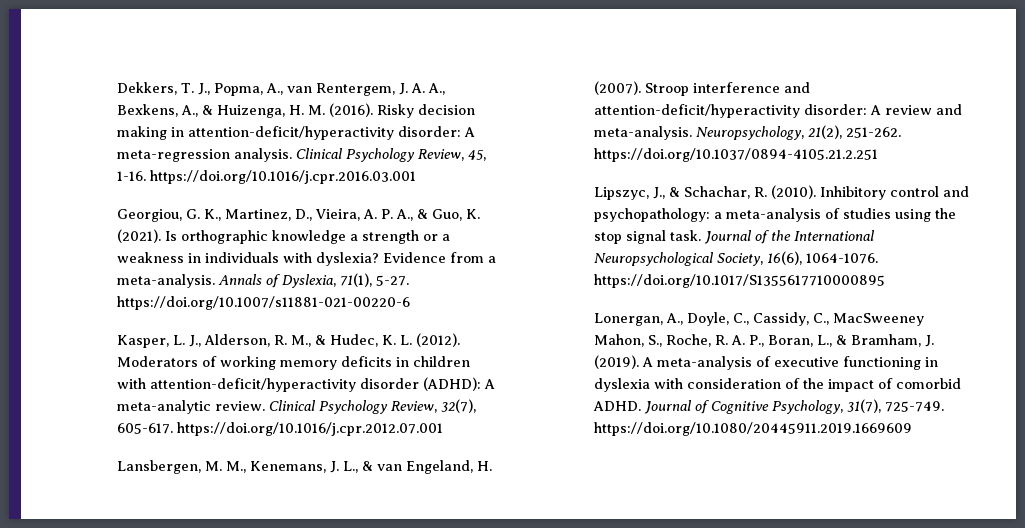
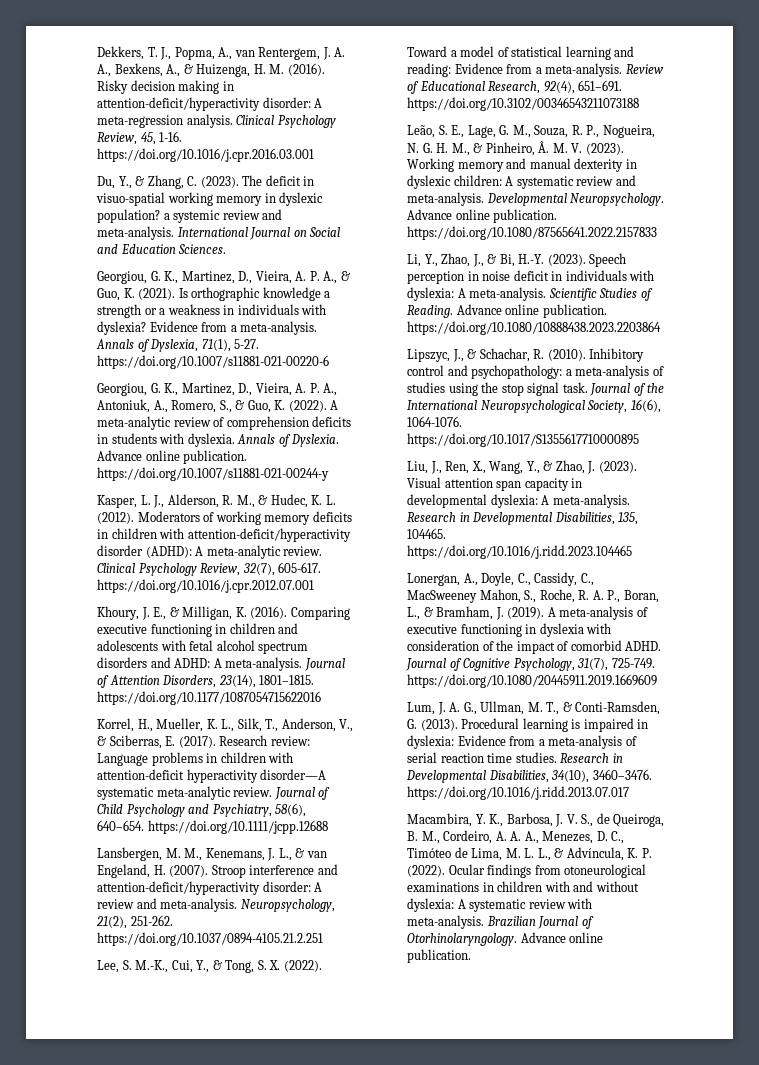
(417, 177) none -> [97,175,315,189] [96,192,324,206] [97,209,283,223] [97,226,341,240] [97,244,227,254] // Du, Y., & Zhang, C. (2023). The deficit in visuo-spatial working memory in dyslexic population? a systemic review and meta-analysis. International Journal on Social and Education Sciences.
(411, 303) none -> [97,383,338,396] [97,399,339,413] [97,416,352,430] [97,433,340,447] [97,450,248,464] [97,467,330,481] // Georgiou, G. K., Martinez, D., Vieira, A. P. A., Antoniuk, A., Romero, S., & Guo, K. (2022). A meta-analytic review of comprehension deficits in students with dyslexia. Annals of Dyslexia. Advance online publication. https://doi.org/10.1007/s11881-021-00244-y
(444, 429) none -> [97,606,350,620] [97,623,299,637] [97,640,309,654] [97,657,345,671] [97,675,315,688] [97,691,322,705] [97,718,354,732] [97,735,310,749] [97,752,294,766] [97,769,327,783] [97,786,331,800] [97,803,307,817] [97,820,328,834] // Khoury, J. E., & Milligan, K. (2016). Comparing executive functioning in children and adolescents with fetal alcohol spectrum disorders and ADHD: A meta-analysis. Journal of Attention Disorders, 23(14), 1801–1815. https://doi.org/10.1177/1087054715622016 // Korrel, H., Mueller, K. L., Silk, T., Anderson, V., & Sciberras, E. (2017). Research review: Language problems in children with attention-deficit hyperactivity disorder—A systematic meta-analytic review. Journal of Child Psychology and Psychiatry, 58(6), 640–654. https://doi.org/10.1111/jcpp.12688
(879, 155) none -> [97,960,322,973] [407,46,635,60] [407,63,664,77] [407,80,623,94] [407,97,640,111] [407,125,655,138] [407,141,624,156] [407,158,637,172] [407,175,636,189] [407,192,665,206] [407,209,558,223] [407,226,658,240] [407,253,627,267] [407,270,655,284] [407,287,653,301] [407,304,607,318] [407,321,662,335] // Lee, S. M.-K., Cui, Y., & Tong, S. X. (2022). Toward a model of statistical learning and reading: Evidence from a meta-analysis. Review of Educational Research, 92(4), 651–691. https://doi.org/10.3102/00346543211073188 // Leão, S. E., Lage, G. M., Souza, R. P., Nogueira, N. G. H. M., & Pinheiro, Â. M. V. (2023). Working memory and manual dexterity in dyslexic children: A systematic review and meta-analysis. Developmental Neuropsychology. Advance online publication. https://doi.org/10.1080/87565641.2022.2157833 // Li, Y., Zhao, J., & Bi, H.-Y. (2023). Speech perception in noise deficit in individuals with dyslexia: A meta-analysis. Scientific Studies of Reading. Advance online publication. https://doi.org/10.1080/10888438.2023.2203864
(886, 281) none -> [407,460,637,474] [407,477,583,491] [407,494,630,508] [407,512,639,525] [407,528,447,539] [407,545,633,559] // Liu, J., Ren, X., Wang, Y., & Zhao, J. (2023). Visual attention span capacity in developmental dyslexia: A meta-analysis. Research in Developmental Disabilities, 135, 104465. https://doi.org/10.1016/j.ridd.2023.104465
(913, 429) none -> [407,701,661,715] [407,718,649,732] [407,735,637,749] [407,752,623,763] [406,769,652,783] [407,786,630,800] [407,813,665,827] [407,830,625,844] [407,847,652,861] [407,864,647,878] [407,881,639,892] [407,898,593,912] [407,915,594,929] [407,932,604,946] [407,949,472,963] // Lum, J. A. G., Ullman, M. T., & Conti-Ramsden, G. (2013). Procedural learning is impaired in dyslexia: Evidence from a meta-analysis of serial reaction time studies. Research in Developmental Disabilities, 34(10), 3460–3476. https://doi.org/10.1016/j.ridd.2013.07.017 // Macambira, Y. K., Barbosa, J. V. S., de Queiroga, B. M., Cordeiro, A. A. A., Menezes, D. C., Timóteo de Lima, M. L. L., & Advíncula, K. P. (2022). Ocular findings from otoneurological examinations in children with and without dyslexia: A systematic review with meta-analysis. Brazilian Journal of Otorhinolaryngology. Advance online publication.

